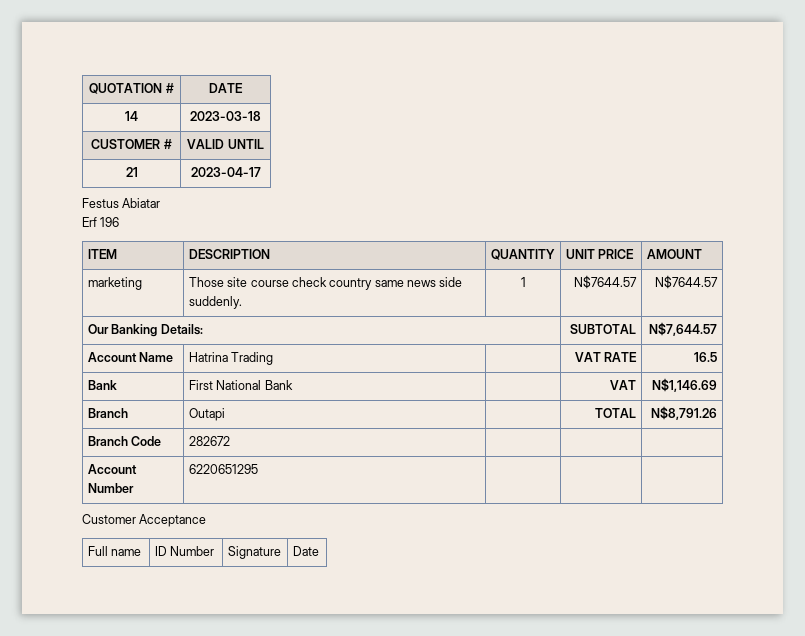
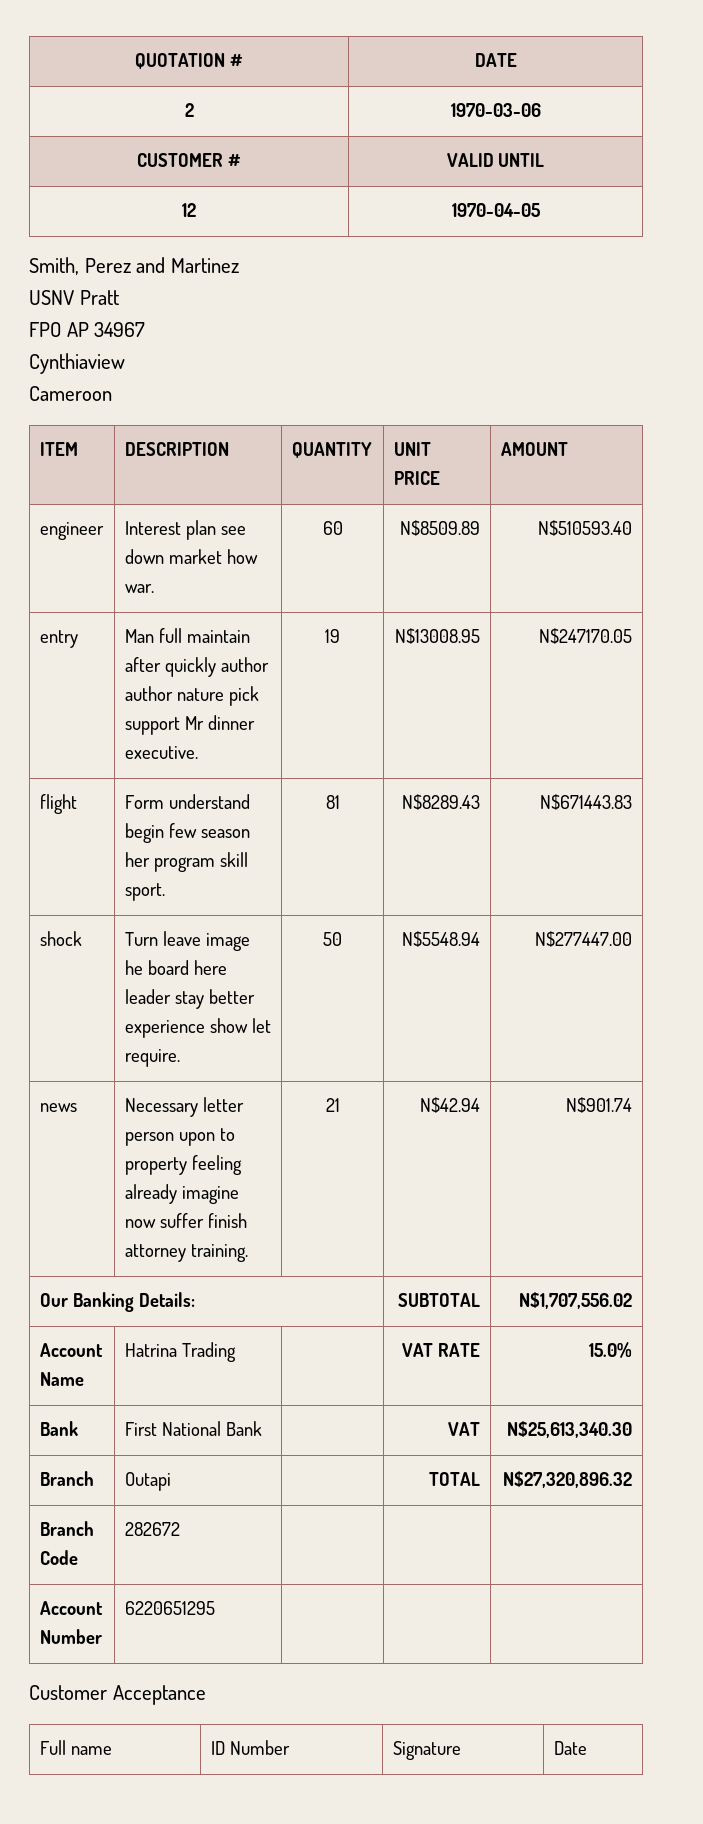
[125,111,138,121] [190,111,261,121] 14 | 2023-03-18 -> [184,103,194,117] [450,103,541,117] 2 | 1970-03-06
[125,167,138,177] [190,167,261,177] [82,198,161,208] [82,217,120,227] 21 | 2023-04-17 // Festus Abiatar // Erf 196 -> [182,203,196,217] [451,203,540,217] [29,257,239,275] [29,290,119,305] [29,322,146,337] [29,353,125,374] [29,386,112,401] 12 | 1970-04-05 // Smith, Perez and Martinez // USNV Pratt // FPO AP 34967 // Cynthiaview // Cameroon
[87,277,142,290] [188,277,463,290] [188,296,242,309] [520,277,526,287] [574,275,638,289] [655,275,719,289] marketing | Those site course check country same news side suddenly. | 1 | N$7644.57 | N$7644.57 -> [39,522,104,540] [124,520,246,540] [124,549,258,564] [124,584,154,593] [322,521,343,535] [400,520,481,536] [538,520,633,536] [39,630,78,648] [124,628,250,643] [124,657,269,677] [124,686,259,706] [124,715,255,735] [124,746,198,759] [325,629,340,643] [395,628,481,644] [539,628,633,644] [39,794,77,814] [124,794,250,809] [124,823,250,843] [124,852,248,872] [124,883,165,901] [325,795,340,809] [402,794,481,810] [540,794,633,810] [39,931,82,946] [124,931,250,951] [124,960,227,975] [124,989,255,1009] [124,1018,271,1038] [124,1049,180,1067] [323,932,342,946] [402,931,481,947] [535,931,633,947] [39,1103,77,1112] [124,1097,244,1117] [124,1128,235,1146] [124,1155,242,1175] [124,1184,239,1204] [124,1213,247,1228] [124,1244,248,1262] [325,1098,340,1112] [420,1097,481,1113] [566,1097,633,1113] engineer | Interest plan see down market how war. | 60 | N$8509.89 | N$510593.40 // entry | Man full maintain after quickly author author nature pick support Mr dinner executive. | 19 | N$13008.95 | N$247170.05 // flight | Form understand begin few season her program skill sport. | 81 | N$8289.43 | N$671443.83 // shock | Turn leave image he board here leader stay better experience show let require. | 50 | N$5548.94 | N$277447.00 // news | Necessary letter person upon to property feeling already imagine now suffer finish attorney training. | 21 | N$42.94 | N$901.74
[649,322,718,336] N$7,644.57 -> [519,1292,633,1309] N$1,707,556.02
[694,352,718,362] 16.5 -> [589,1342,633,1358] 15.0%
[652,378,718,392] N$1,146.69 -> [507,1421,633,1438] N$25,613,340.30
[651,406,718,420] N$8,791.26 -> [503,1471,633,1488] N$27,320,896.32

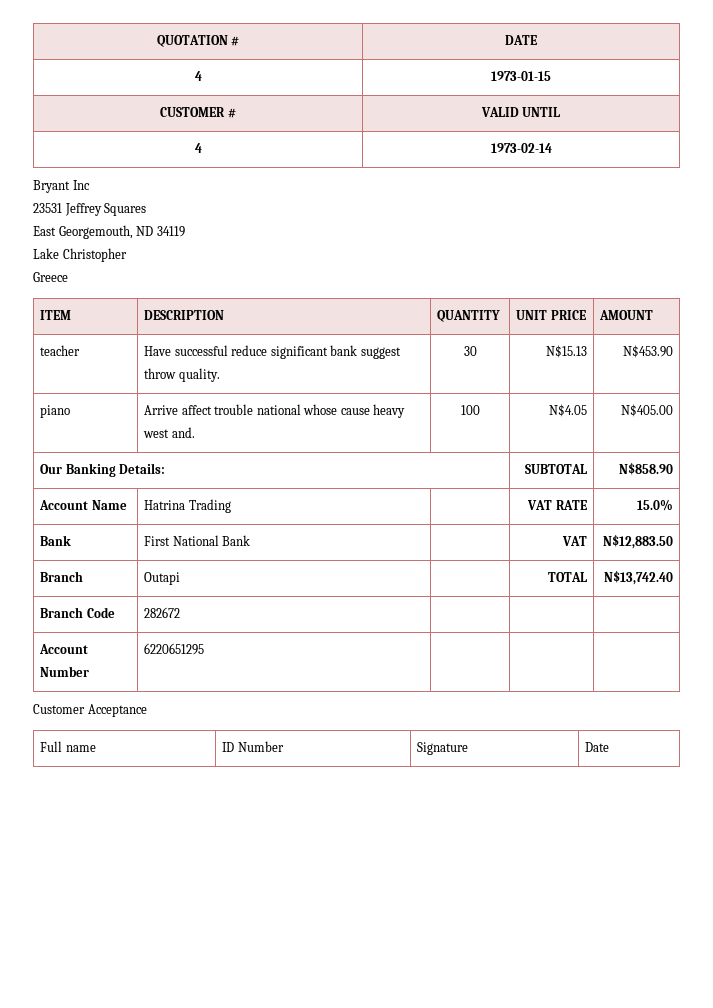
[184,103,194,117] [450,103,541,117] 2 | 1970-03-06 -> [194,71,202,81] [491,71,551,81] 4 | 1973-01-15
[182,203,196,217] [451,203,540,217] [29,257,239,275] [29,290,119,305] [29,322,146,337] [29,353,125,374] [29,386,112,401] 12 | 1970-04-05 // Smith, Perez and Martinez // USNV Pratt // FPO AP 34967 // Cynthiaview // Cameroon -> [194,143,202,153] [490,143,552,153] [33,180,90,193] [33,203,147,216] [33,225,185,239] [33,248,127,262] [33,272,68,282] 4 | 1973-02-14 // Bryant Inc // 23531 Jeffrey Squares // East Georgemouth, ND 34119 // Lake Christopher // Greece
[39,522,104,540] [124,520,246,540] [124,549,258,564] [124,584,154,593] [322,521,343,535] [400,520,481,536] [538,520,633,536] [39,630,78,648] [124,628,250,643] [124,657,269,677] [124,686,259,706] [124,715,255,735] [124,746,198,759] [325,629,340,643] [395,628,481,644] [539,628,633,644] [39,794,77,814] [124,794,250,809] [124,823,250,843] [124,852,248,872] [124,883,165,901] [325,795,340,809] [402,794,481,810] [540,794,633,810] [39,931,82,946] [124,931,250,951] [124,960,227,975] [124,989,255,1009] [124,1018,271,1038] [124,1049,180,1067] [323,932,342,946] [402,931,481,947] [535,931,633,947] [39,1103,77,1112] [124,1097,244,1117] [124,1128,235,1146] [124,1155,242,1175] [124,1184,239,1204] [124,1213,247,1228] [124,1244,248,1262] [325,1098,340,1112] [420,1097,481,1113] [566,1097,633,1113] engineer | Interest plan see down market how war. | 60 | N$8509.89 | N$510593.40 // entry | Man full maintain after quickly author author nature pick support Mr dinner executive. | 19 | N$13008.95 | N$247170.05 // flight | Form understand begin few season her program skill sport. | 81 | N$8289.43 | N$671443.83 // shock | Turn leave image he board here leader stay better experience show let require. | 50 | N$5548.94 | N$277447.00 // news | Necessary letter person upon to property feeling already imagine now suffer finish attorney training. | 21 | N$42.94 | N$901.74 -> [40,345,81,356] [144,345,401,359] [144,368,220,382] [463,346,477,356] [545,345,587,358] [622,345,673,358] [40,405,71,418] [144,404,406,418] [143,427,195,438] [460,405,480,415] [548,404,587,417] [620,404,673,417] teacher | Have successful reduce significant bank suggest throw quality. | 30 | N$15.13 | N$453.90 // piano | Arrive affect trouble national whose cause heavy west and. | 100 | N$4.05 | N$405.00
[519,1292,633,1309] N$1,707,556.02 -> [618,462,673,475] N$858.90
[507,1421,633,1438] N$25,613,340.30 -> [602,534,673,549] N$12,883.50
[503,1471,633,1488] N$27,320,896.32 -> [603,570,673,585] N$13,742.40

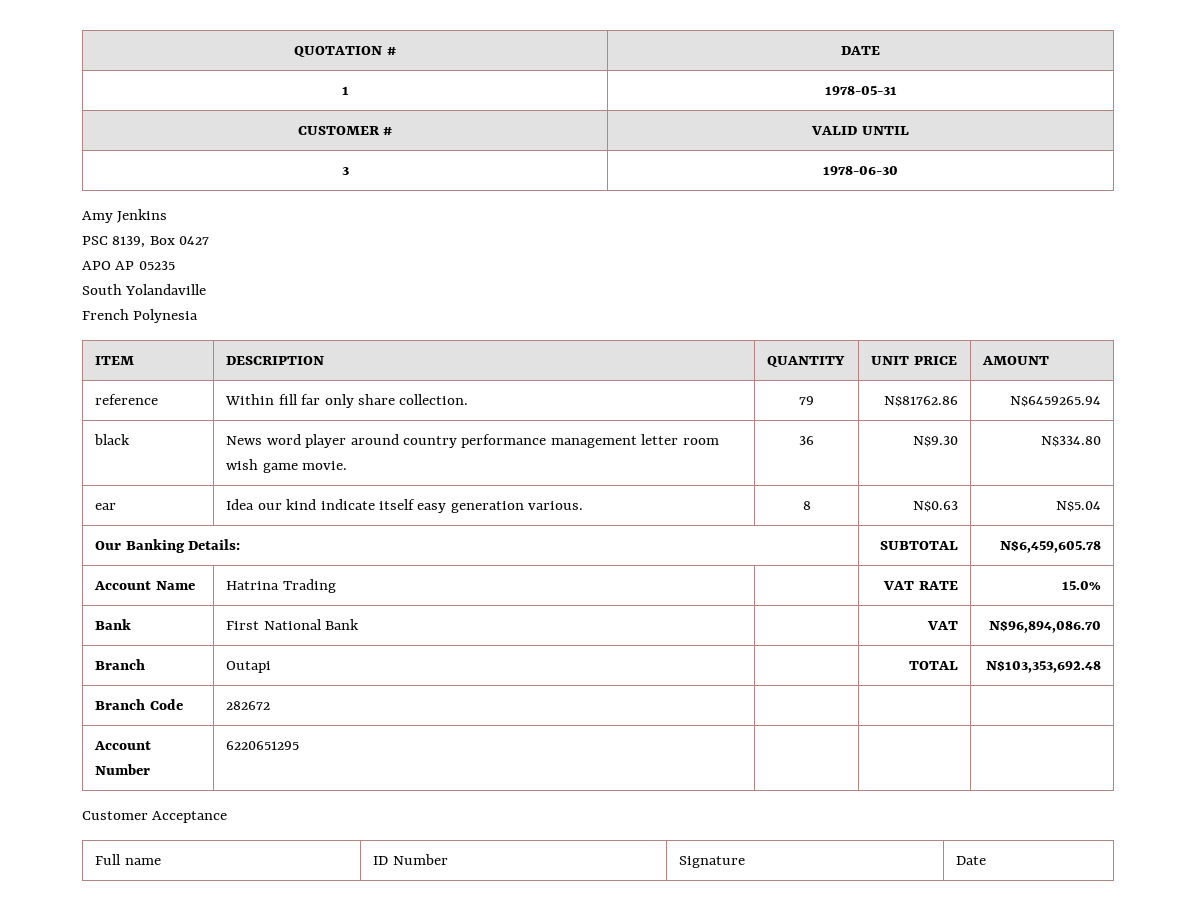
[194,71,202,81] [491,71,551,81] 4 | 1973-01-15 -> [341,86,349,95] [824,86,897,95] 1 | 1978-05-31
[194,143,202,153] [490,143,552,153] [33,180,90,193] [33,203,147,216] [33,225,185,239] [33,248,127,262] [33,272,68,282] 4 | 1973-02-14 // Bryant Inc // 23531 Jeffrey Squares // East Georgemouth, ND 34119 // Lake Christopher // Greece -> [341,167,349,175] [823,166,898,175] [82,209,168,223] [82,236,210,248] [82,261,175,270] [82,284,207,295] [82,309,199,323] 3 | 1978-06-30 // Amy Jenkins // PSC 8139, Box 0427 // APO AP 05235 // South Yolandaville // French Polynesia
[40,345,81,356] [144,345,401,359] [144,368,220,382] [463,346,477,356] [545,345,587,358] [622,345,673,358] [40,405,71,418] [144,404,406,418] [143,427,195,438] [460,405,480,415] [548,404,587,417] [620,404,673,417] teacher | Have successful reduce significant bank suggest throw quality. | 30 | N$15.13 | N$453.90 // piano | Arrive affect trouble national whose cause heavy west and. | 100 | N$4.05 | N$405.00 -> [95,394,159,405] [225,394,469,408] [799,396,814,405] [883,396,958,407] [1009,396,1101,407] [94,434,131,445] [226,434,719,448] [226,459,348,473] [799,436,814,445] [912,436,958,447] [1040,436,1101,447] [95,503,117,510] [226,499,584,513] [802,501,811,510] [912,501,958,512] [1055,501,1101,512] reference | Within fill far only share collection. | 79 | N$81762.86 | N$6459265.94 // black | News word player around country performance management letter room wish game movie. | 36 | N$9.30 | N$334.80 // ear | Idea our kind indicate itself easy generation various. | 8 | N$0.63 | N$5.04
[618,462,673,475] N$858.90 -> [999,541,1101,553] N$6,459,605.78
[602,534,673,549] N$12,883.50 -> [988,621,1101,633] N$96,894,086.70
[603,570,673,585] N$13,742.40 -> [985,661,1101,673] N$103,353,692.48

